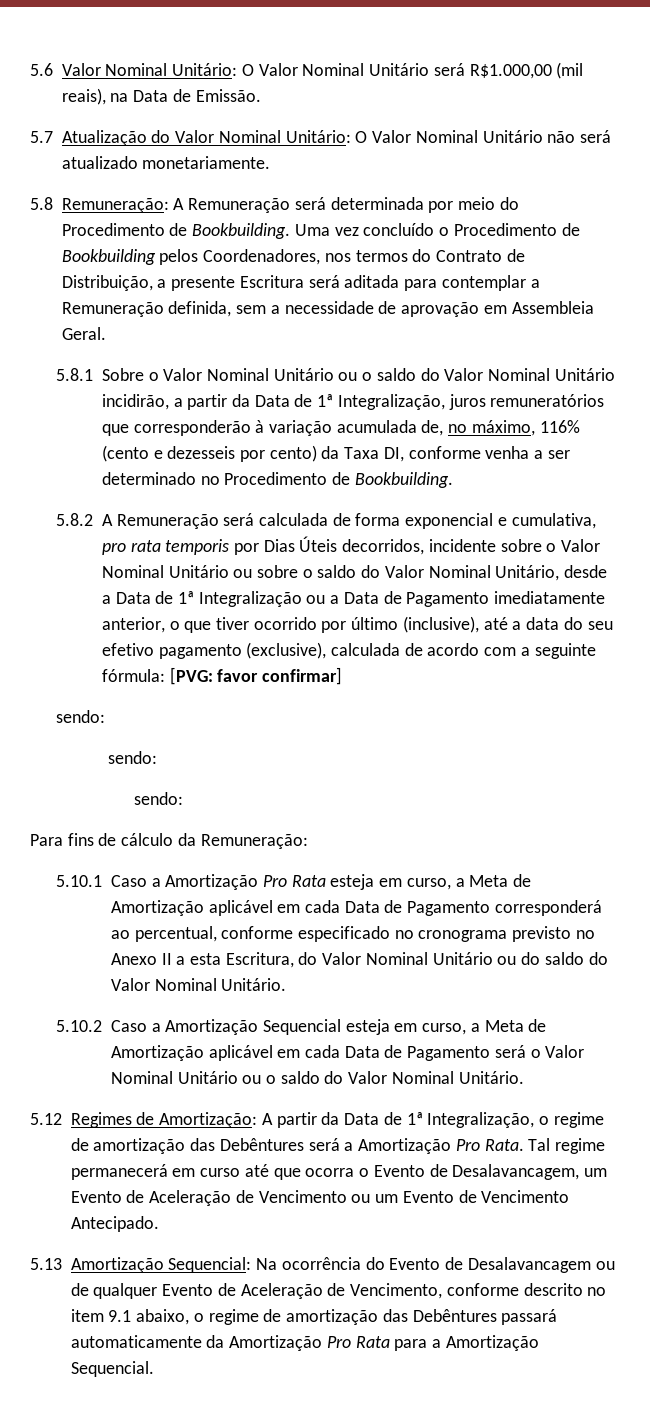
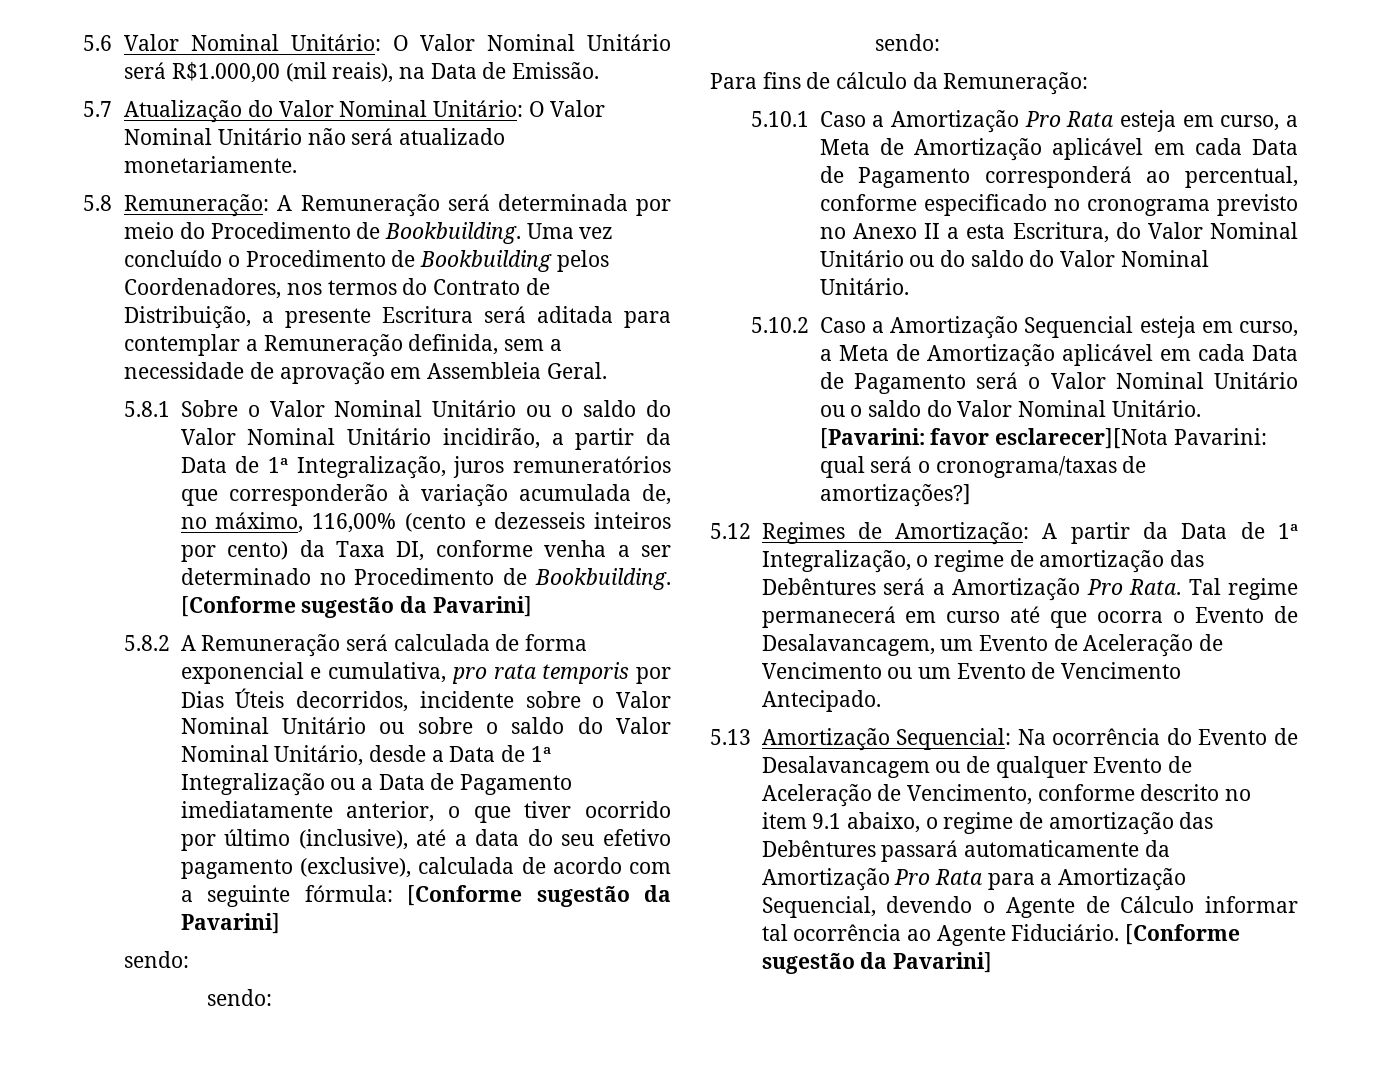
[539,420,580,433] 116% -> [312,513,397,533] 116,00%
(236, 452) none -> [594,512,671,529] inteiros
(453, 480) none -> [180,596,532,618] [Conforme sugestão da Pavarini]
[169,667,343,685] [PVG: favor confirmar] -> [407,885,671,907] [180,913,280,934] [Conforme sugestão da Pavarini]
(524, 1077) none -> [819,428,1267,449] [819,456,1147,478] [819,484,971,507] [Pavarini: favor esclarecer][Nota Pavarini: qual será o cronograma/taxas de amortizações?]
[70,1361,154,1377] Sequencial. -> [761,896,1298,918] [761,924,1240,946] [761,952,992,974] Sequencial, devendo o Agente de Cálculo informar tal ocorrência ao Agente Fiduciário. [Conforme sugestão da Pavarini]

